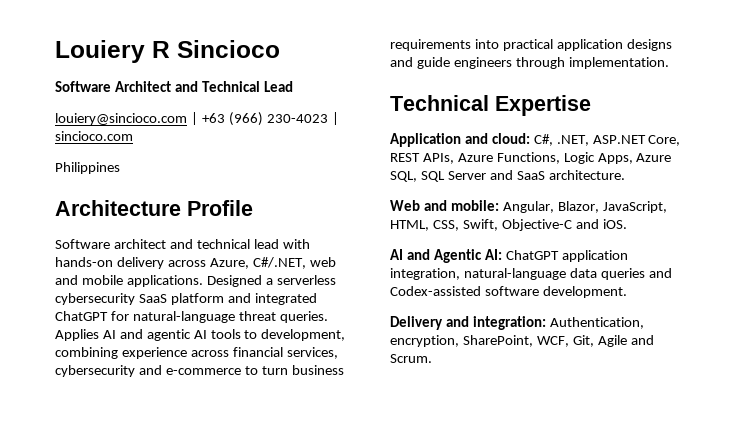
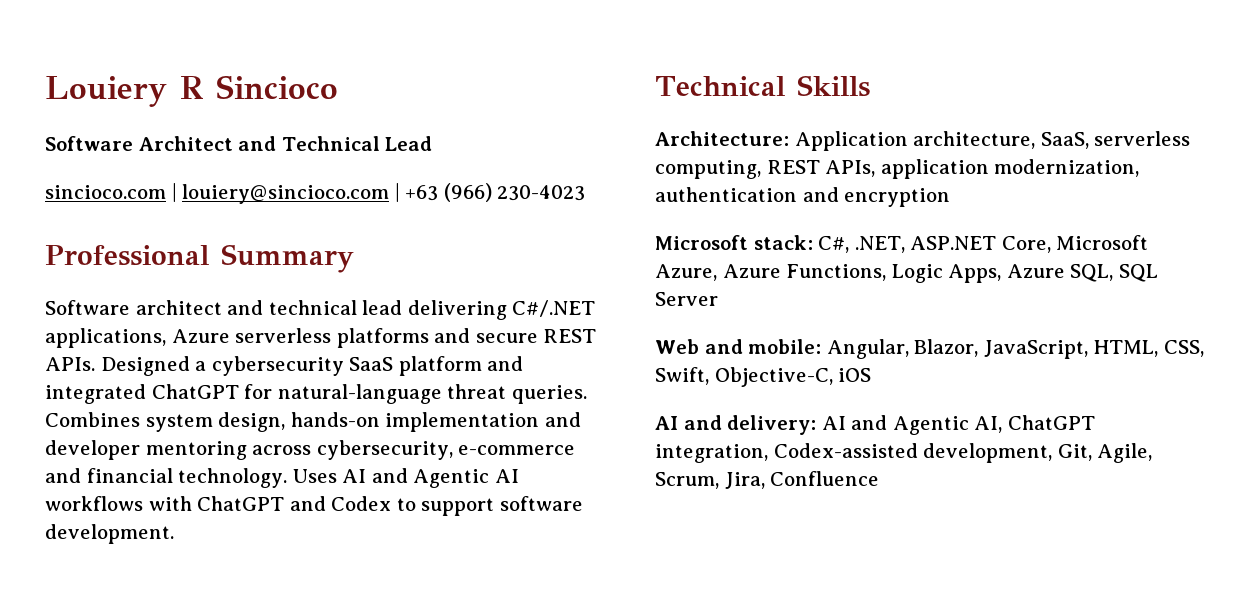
(293, 86) none -> [45,183,177,202] sincioco.com |
[331,112,339,125] [55,131,133,141] [55,162,120,174] [55,200,253,216] | sincioco.com // Philippines // Architecture Profile -> [45,244,354,273] // Professional Summary
[282,239,310,249] [55,257,336,269] [55,275,203,287] with hands-on delivery across Azure, C#/.NET, web and mobile applications. -> [407,300,596,320] [45,328,597,348] [45,357,95,371] delivering C#/.NET applications, Azure serverless platforms and secure REST APIs.
[276,275,336,285] serverless -> (207, 366) none
[55,329,346,341] [55,347,338,359] [55,365,344,377] [390,39,672,51] [390,57,669,69] [390,95,591,116] [390,133,530,147] Applies AI and agentic AI tools to development, combining experience across financial services, cybersecurity and e-commerce to turn business requirements into practical application designs and guide engineers through implementation. // Technical Expertise // Application and cloud: -> [45,412,581,432] [45,440,576,460] [45,468,519,488] [45,496,583,516] [45,524,174,544] [655,75,870,97] [655,131,1191,151] [655,159,1140,179] [655,187,951,207] [655,235,813,250] Combines system design, hands-on implementation and developer mentoring across cybersecurity, e-commerce and financial technology. Uses AI and Agentic AI workflows with ChatGPT and Codex to support software development. // Technical Skills // Architecture: Application architecture, SaaS, serverless computing, REST APIs, application modernization, authentication and encryption // Microsoft stack:
[390,153,454,164] REST APIs, -> [1056,235,1149,250] [655,264,717,281] Microsoft Azure,
[489,170,625,180] and SaaS architecture. -> (718, 299) none
[501,219,627,231] [390,249,628,263] [390,268,672,280] [390,286,627,298] [390,316,644,330] [390,335,654,347] [390,354,432,363] Objective-C and iOS. // AI and Agentic AI: ChatGPT application integration, natural-language data queries and Codex-assisted software development. // Delivery and integration: Authentication, encryption, SharePoint, WCF, Git, Agile and Scrum. -> [714,367,872,387] [655,415,1095,435] [655,443,1153,463] [655,471,880,489] Objective-C, iOS // AI and delivery: AI and Agentic AI, ChatGPT integration, Codex-assisted development, Git, Agile, Scrum, Jira, Confluence

